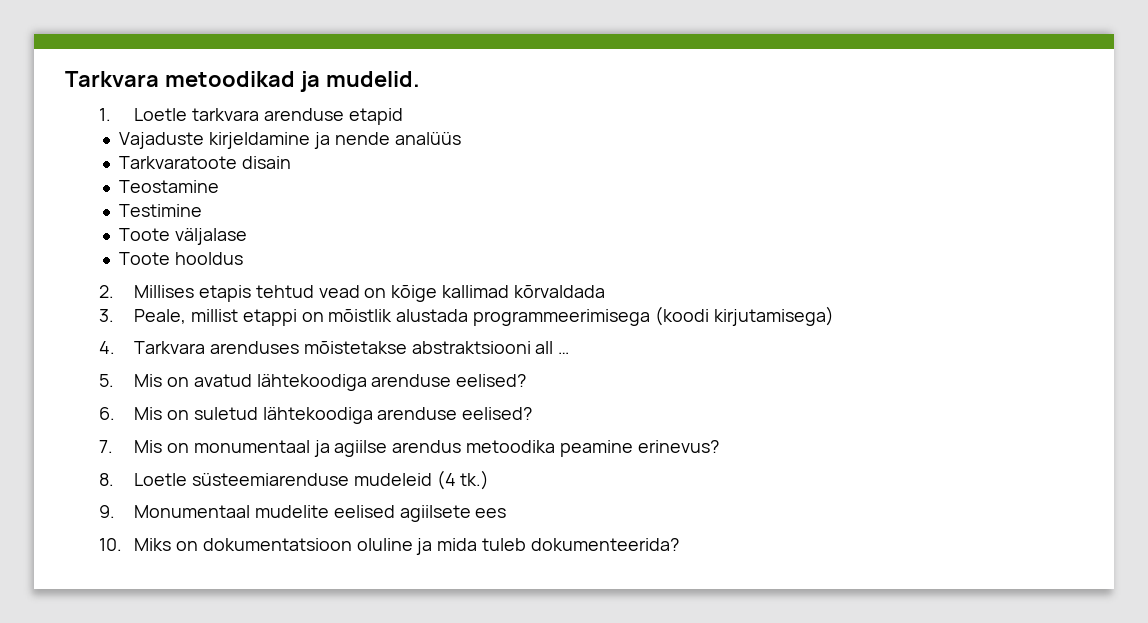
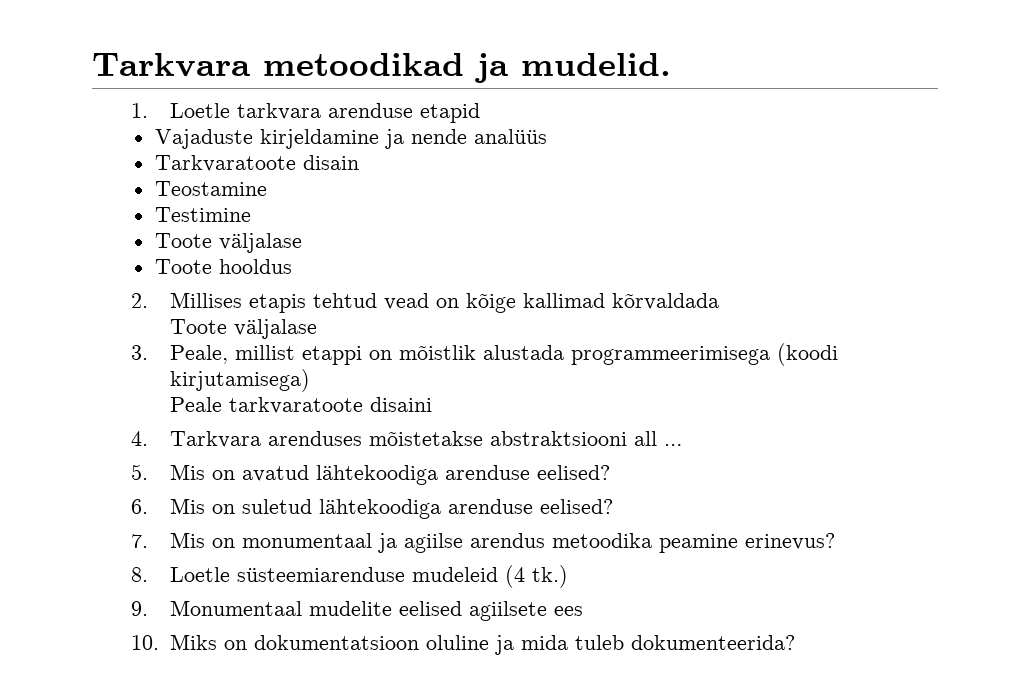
(605, 291) none -> [170,319,318,339] // Toote väljalase
(834, 316) none -> [170,397,433,414] // Peale tarkvaratoote disaini

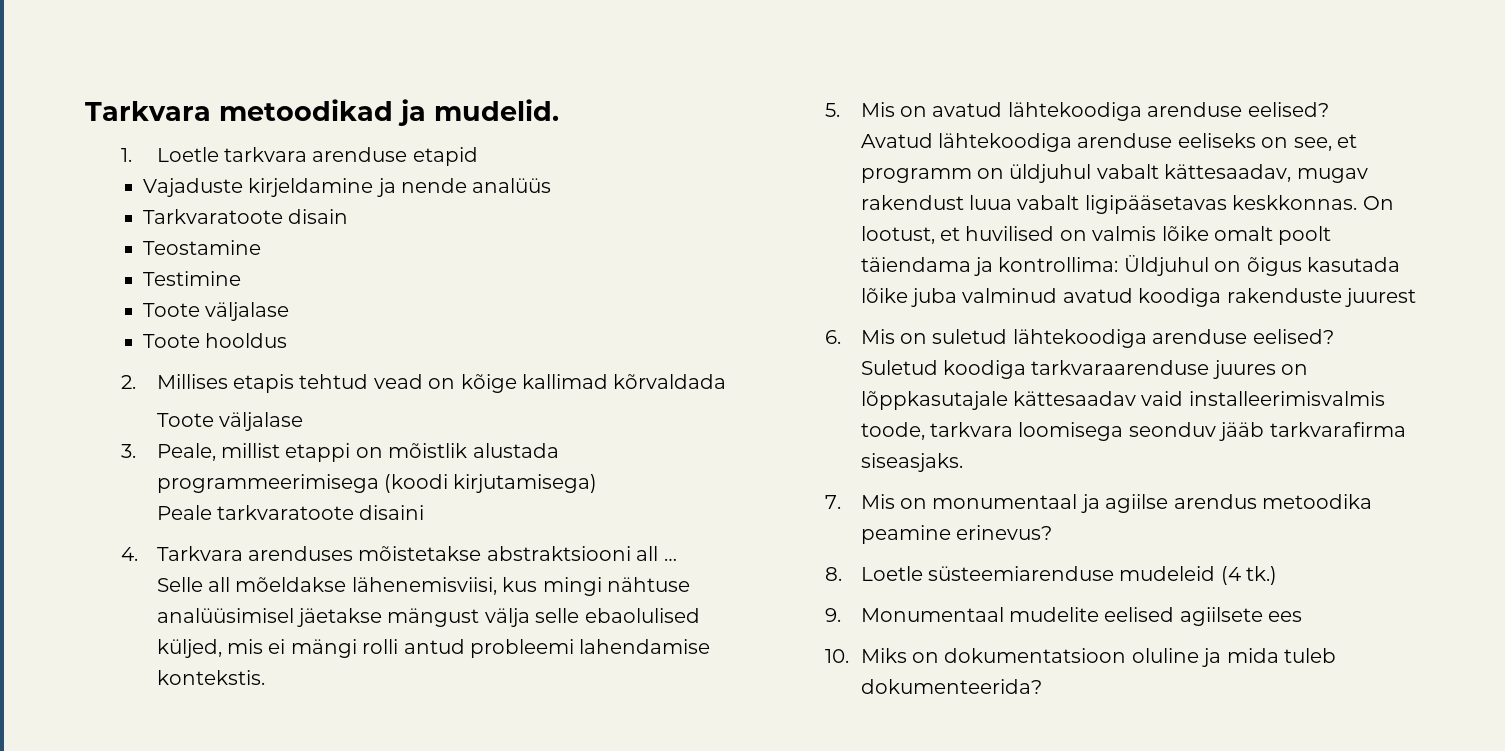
(683, 445) none -> [156,577,690,596] [156,608,700,627] [156,639,711,658] [156,670,265,685] // Selle all mõeldakse lähenemisviisi, kus mingi nähtuse analüüsimisel jäetakse mängust välja selle ebaolulised küljed, mis ei mängi rolli antud probleemi lahendamise kontekstis.
(611, 472) none -> [860,133,1357,152] [860,164,1368,183] [860,195,1394,214] [860,226,1332,245] [860,255,1400,276] [860,288,1416,307] // Avatud lähtekoodiga arenduse eeliseks on see, et programm on üldjuhul vabalt kättesaadav, mugav rakendust luua vabalt ligipääsetavas keskkonnas. On lootust, et huvilised on valmis lõike omalt poolt täiendama ja kontrollima: Üldjuhul on õigus kasutada lõike juba valminud avatud koodiga rakenduste juurest
(614, 506) none -> [860,360,1309,379] [860,391,1385,410] [860,422,1406,441] [860,453,963,472] // Suletud koodiga tarkvaraarenduse juures on lõppkasutajale kättesaadav vaid installeerimisvalmis toode, tarkvara loomisega seonduv jääb tarkvarafirma siseasjaks.

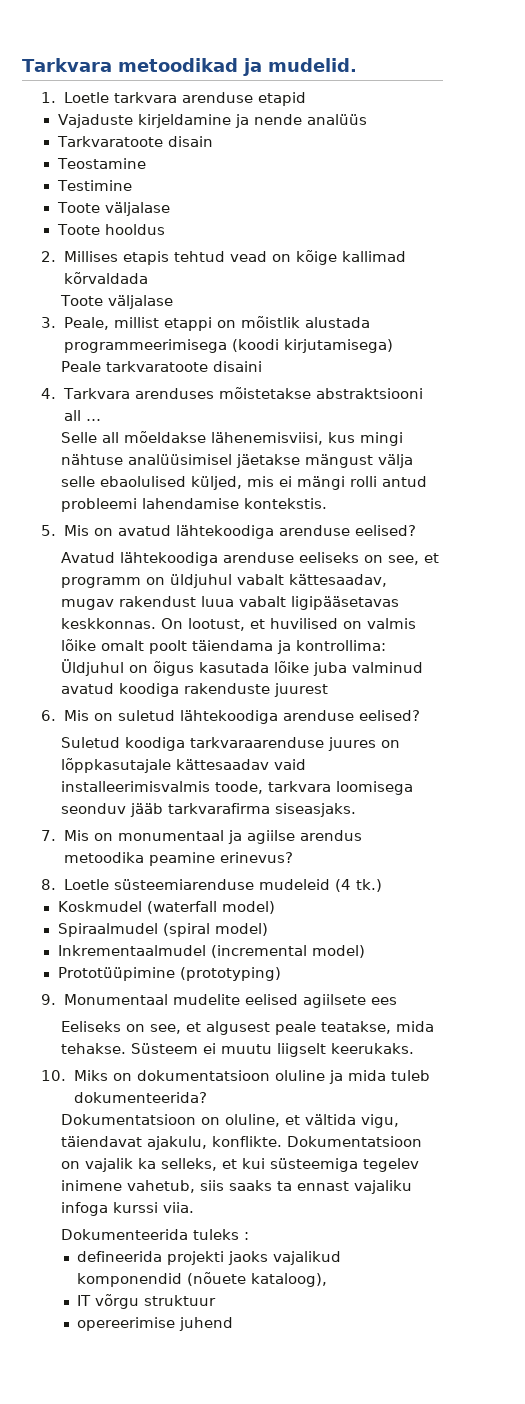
(1278, 575) none -> [57,901,275,914] [57,923,268,937] [57,945,365,958] [57,967,281,981] // Koskmudel (waterfall model) // Spiraalmudel (spiral model) // Inkrementaalmudel (incremental model) // Prototüüpimine (prototyping)
(1303, 616) none -> [60,1021,434,1035] [60,1043,414,1057] // Eeliseks on see, et algusest peale teatakse, mida tehakse. Süsteem ei muutu liigselt keerukaks.
(1042, 686) none -> [60,1114,399,1128] [60,1136,422,1150] [60,1158,419,1172] [60,1180,412,1194] [60,1202,194,1216] [60,1229,249,1240] [77,1251,342,1265] [77,1272,328,1287] [77,1294,217,1309] [77,1317,234,1331] // Dokumentatsioon on oluline, et vältida vigu, täiendavat ajakulu, konflikte. Dokumentatsioon on vajalik ka selleks, et kui süsteemiga tegelev inimene vahetub, siis saaks ta ennast vajaliku infoga kurssi viia. // Dokumenteerida tuleks : // defineerida projekti jaoks vajalikud komponendid (nõuete kataloog), // IT võrgu struktuur // opereerimise juhend

